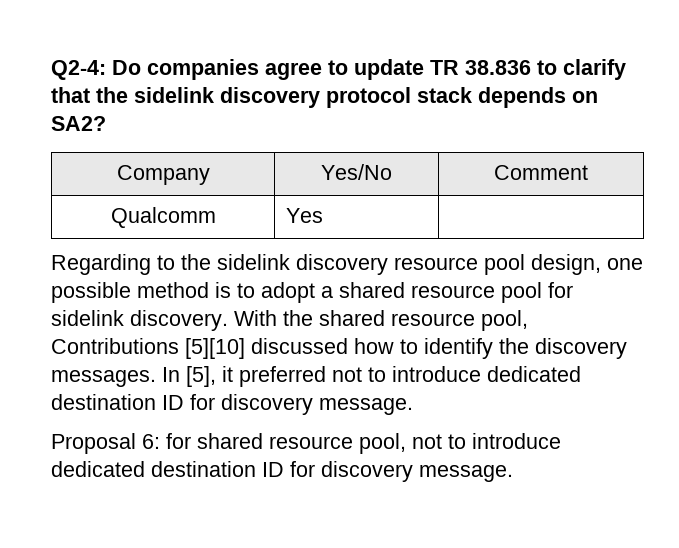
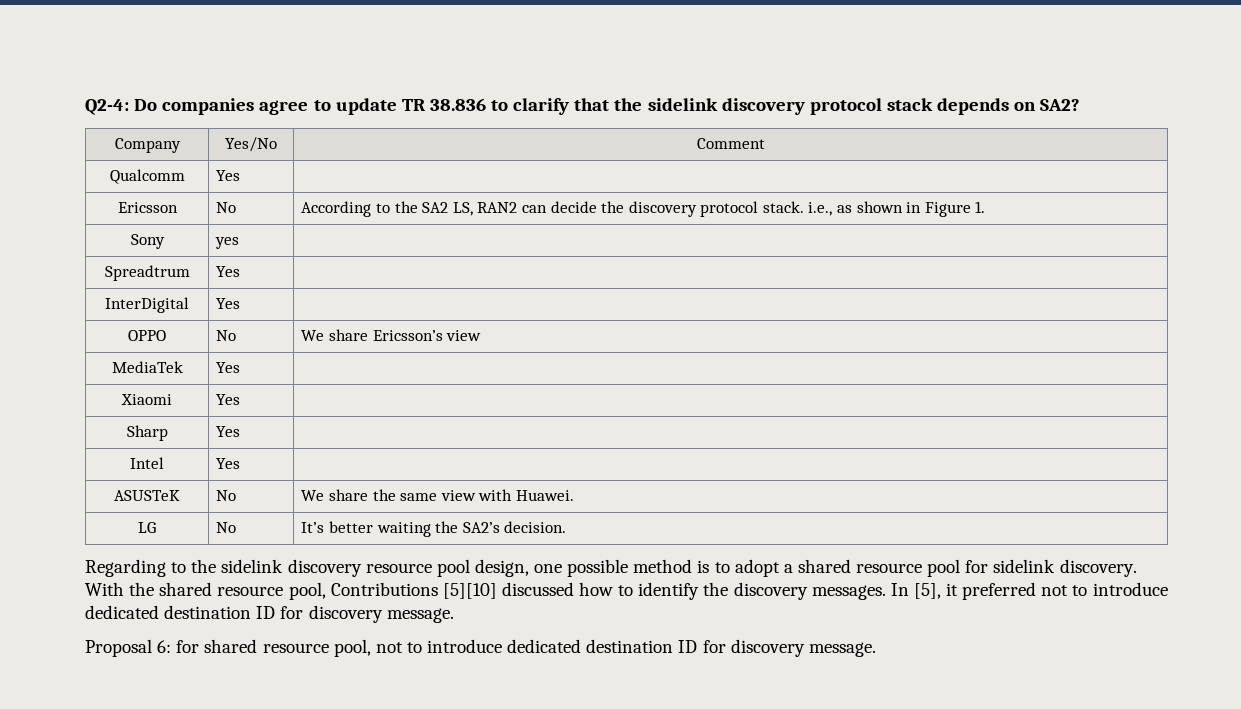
(323, 215) none -> [117,202,178,213] [216,202,237,213] [301,201,986,217] [130,234,165,249] [215,237,240,249] [104,265,190,281] [216,266,241,277] [105,297,189,313] [216,298,241,309] [128,330,166,341] [216,330,237,341] [301,329,482,341] [111,361,183,373] [216,362,241,373] [121,394,172,405] [216,394,241,405] [126,425,168,441] [216,426,241,437] [130,457,164,469] [216,458,241,469] [114,490,180,501] [216,490,237,501] [301,489,574,501] [138,522,156,533] [216,522,237,533] [301,521,567,537] // Ericsson | No | According to the SA2 LS, RAN2 can decide the discovery protocol stack. i.e., as shown in Figure 1. // Sony | yes | // Spreadtrum | Yes | // InterDigital | Yes | // OPPO | No | We share Ericsson’s view // MediaTek | Yes | // Xiaomi | Yes | // Sharp | Yes | // Intel | Yes | // ASUSTeK | No | We share the same view with Huawei. // LG | No | It’s better waiting the SA2’s decision.

